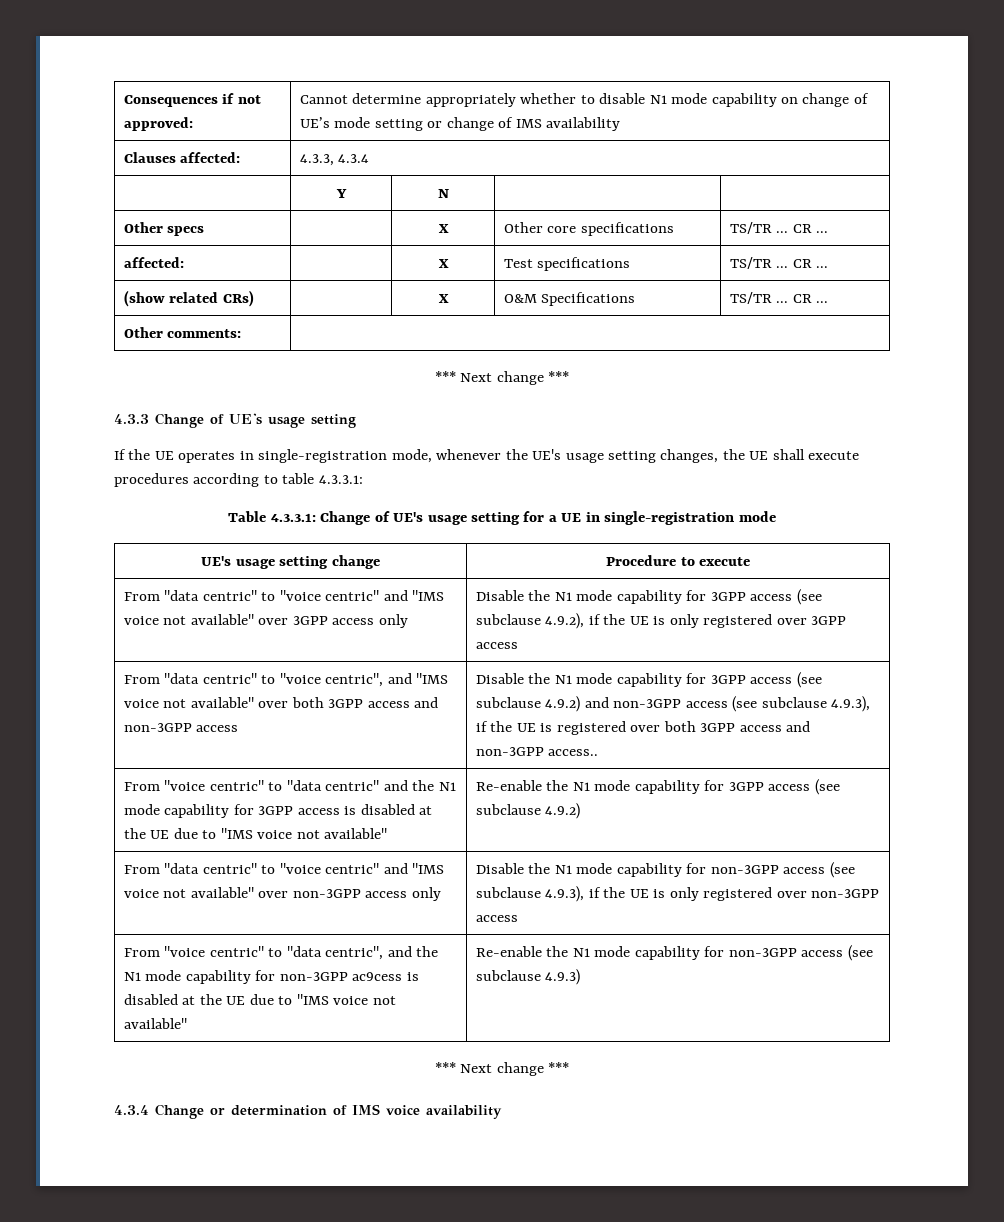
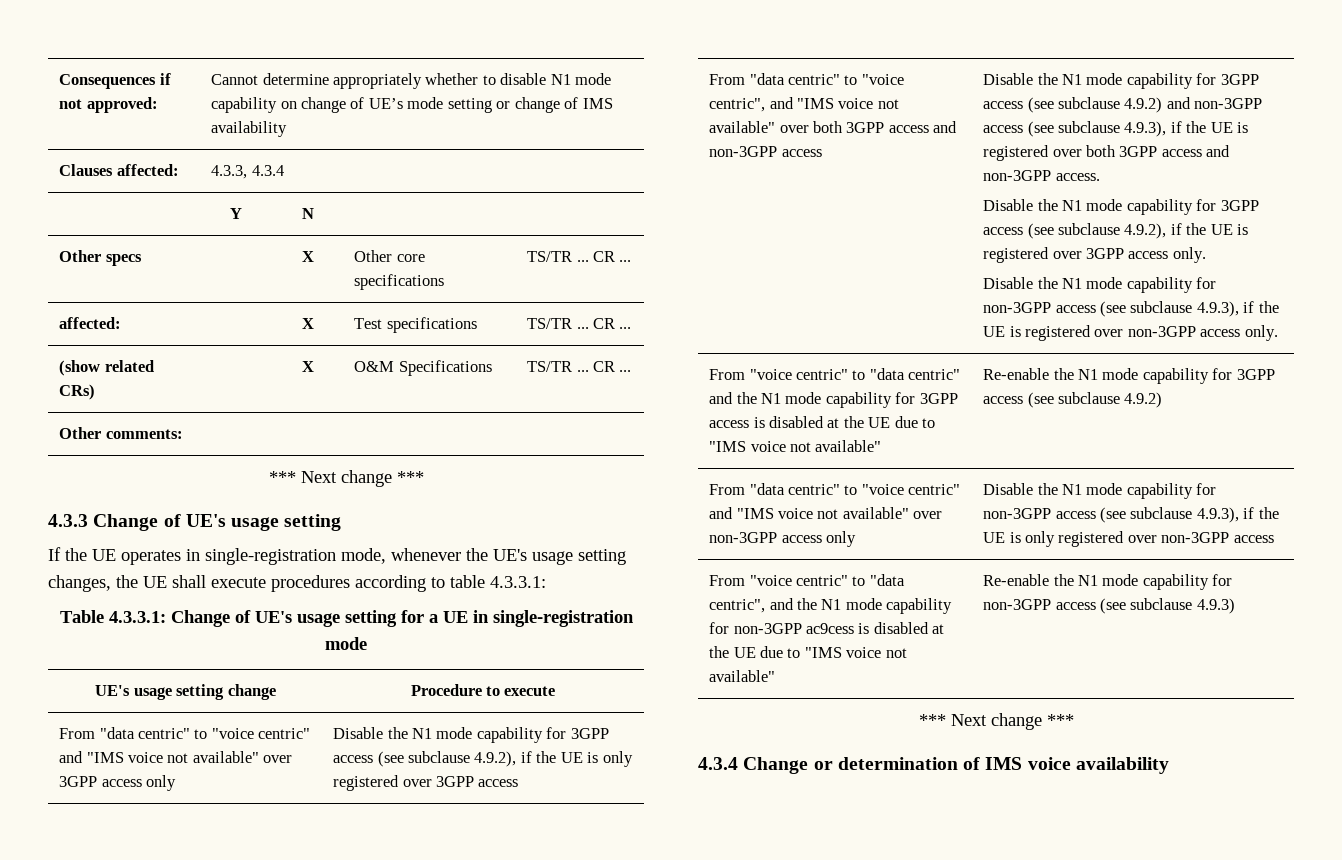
[548,749,599,756] access.. -> [1055,173,1100,181] [983,199,1259,215] [983,223,1249,239] [983,247,1206,263] [983,277,1217,293] [983,301,1279,317] [983,325,1278,341] access. // Disable the N1 mode capability for 3GPP access (see subclause 4.9.2), if the UE is registered over 3GPP access only. // Disable the N1 mode capability for non-3GPP access (see subclause 4.9.3), if the UE is registered over non-3GPP access only.

